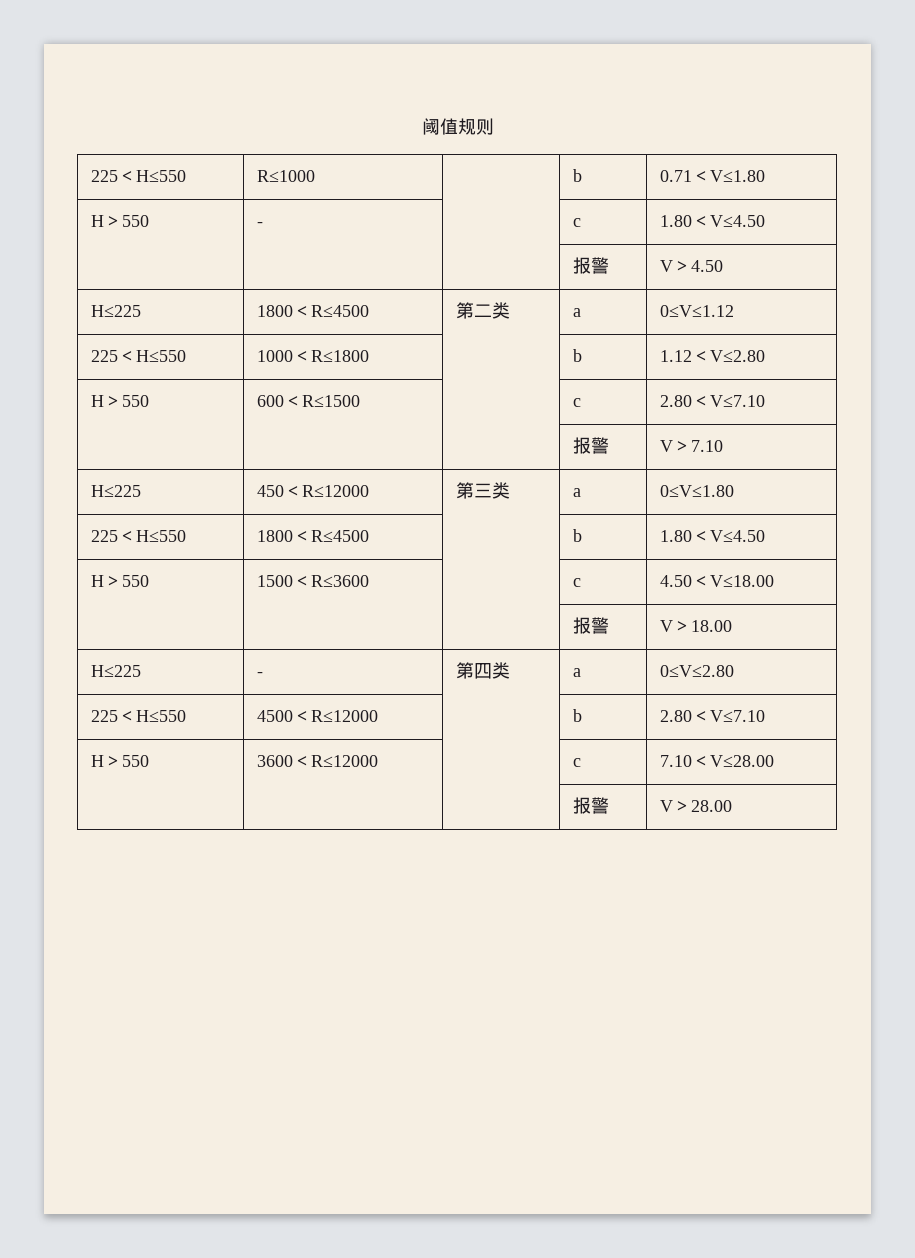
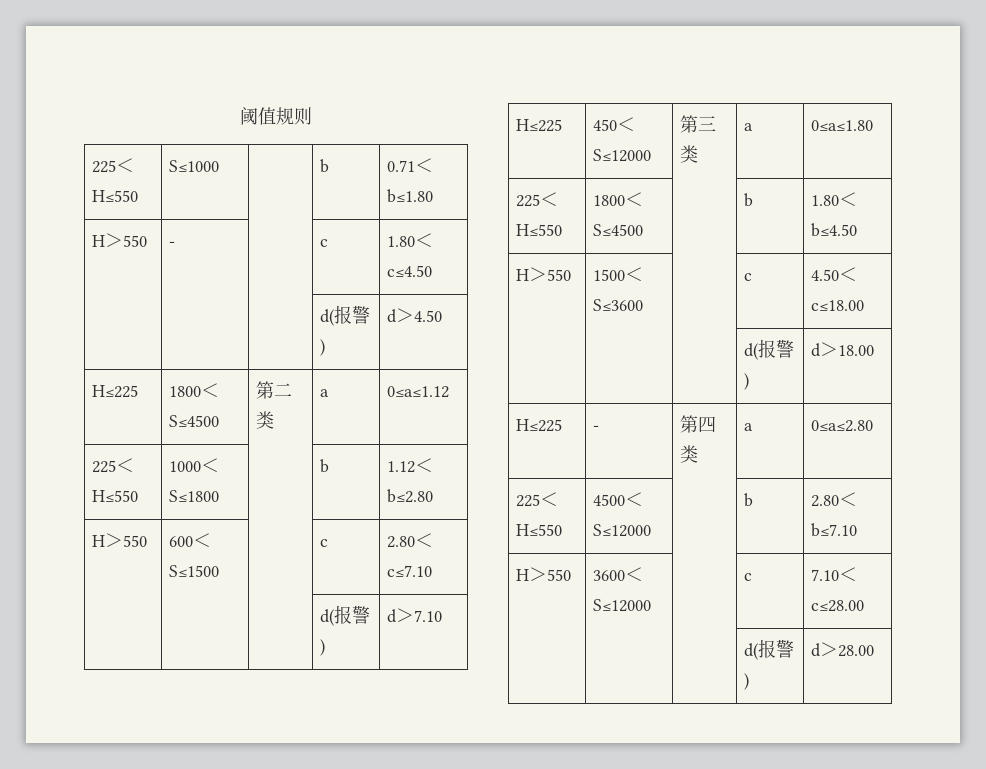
[257,170,316,182] R≤1000 -> [169,160,220,172] S≤1000
[710,170,766,182] V≤1.80 -> [387,189,434,203] b≤1.80
[710,215,766,227] [573,257,610,274] [660,260,674,272] V≤4.50 // | | | 报警 | V -> [387,265,433,277] [320,305,371,326] [320,339,326,356] [387,309,398,323] c≤4.50 // | | | d(报警) | d
[311,305,370,317] R≤4500 -> [169,415,220,427] S≤4500
[660,305,735,317] 0≤V≤1.12 -> [387,386,450,398] 0≤a≤1.12
[311,350,370,362] R≤1800 -> [169,490,220,502] S≤1800
[710,350,766,362] V≤2.80 -> [387,489,434,503] b≤2.80
[302,395,361,407] R≤1500 -> [169,565,220,577] S≤1500
[710,395,766,407] [573,437,610,454] [660,440,674,452] V≤7.10 // | | | 报警 | V -> [387,565,433,577] [320,605,371,626] [320,639,326,656] [387,609,398,623] c≤7.10 // | | | d(报警) | d
[302,485,370,497] R≤12000 -> [593,149,652,162] S≤12000
[660,485,735,497] 0≤V≤1.80 -> [811,120,874,131] 0≤a≤1.80
[311,530,370,542] R≤4500 -> [593,224,644,236] S≤4500
[710,530,766,542] V≤4.50 -> [811,223,858,237] b≤4.50
[311,575,370,587] R≤3600 -> [593,299,644,311] S≤3600
[710,575,775,587] [573,617,610,634] [660,620,674,632] V≤18.00 // | | | 报警 | V -> [811,300,865,311] [744,339,795,360] [744,373,750,390] [811,343,822,357] c≤18.00 // | | | d(报警) | d
[660,665,735,677] 0≤V≤2.80 -> [811,420,874,432] 0≤a≤2.80
[311,710,379,722] R≤12000 -> [593,524,652,537] S≤12000
[710,710,766,722] V≤7.10 -> [811,523,858,537] b≤7.10
[311,755,379,767] R≤12000 -> [593,599,652,612] S≤12000
[710,755,775,767] [573,797,610,814] [660,800,674,812] V≤28.00 // | | | 报警 | V -> [811,600,865,612] [744,639,795,660] [744,673,750,690] [811,643,822,657] c≤28.00 // | | | d(报警) | d

